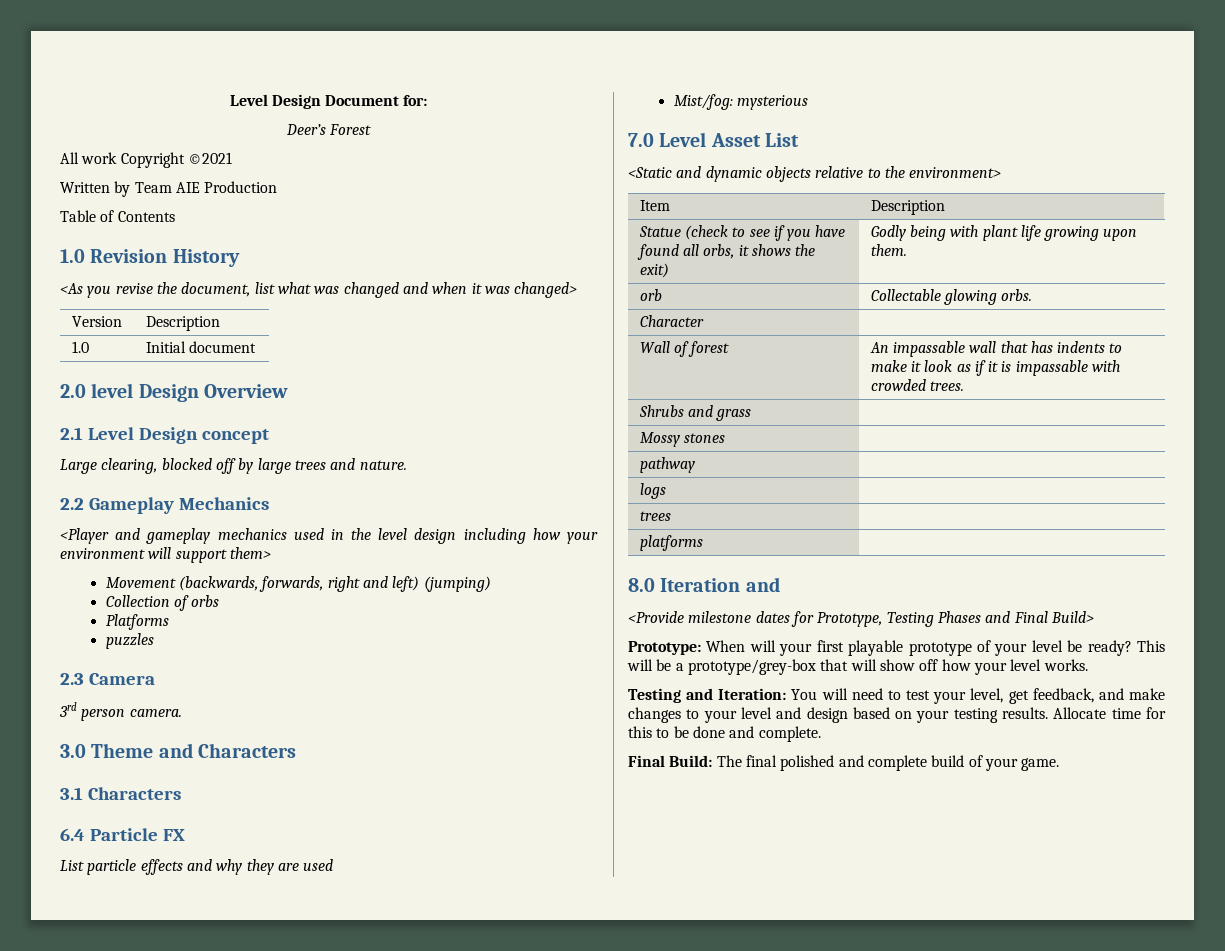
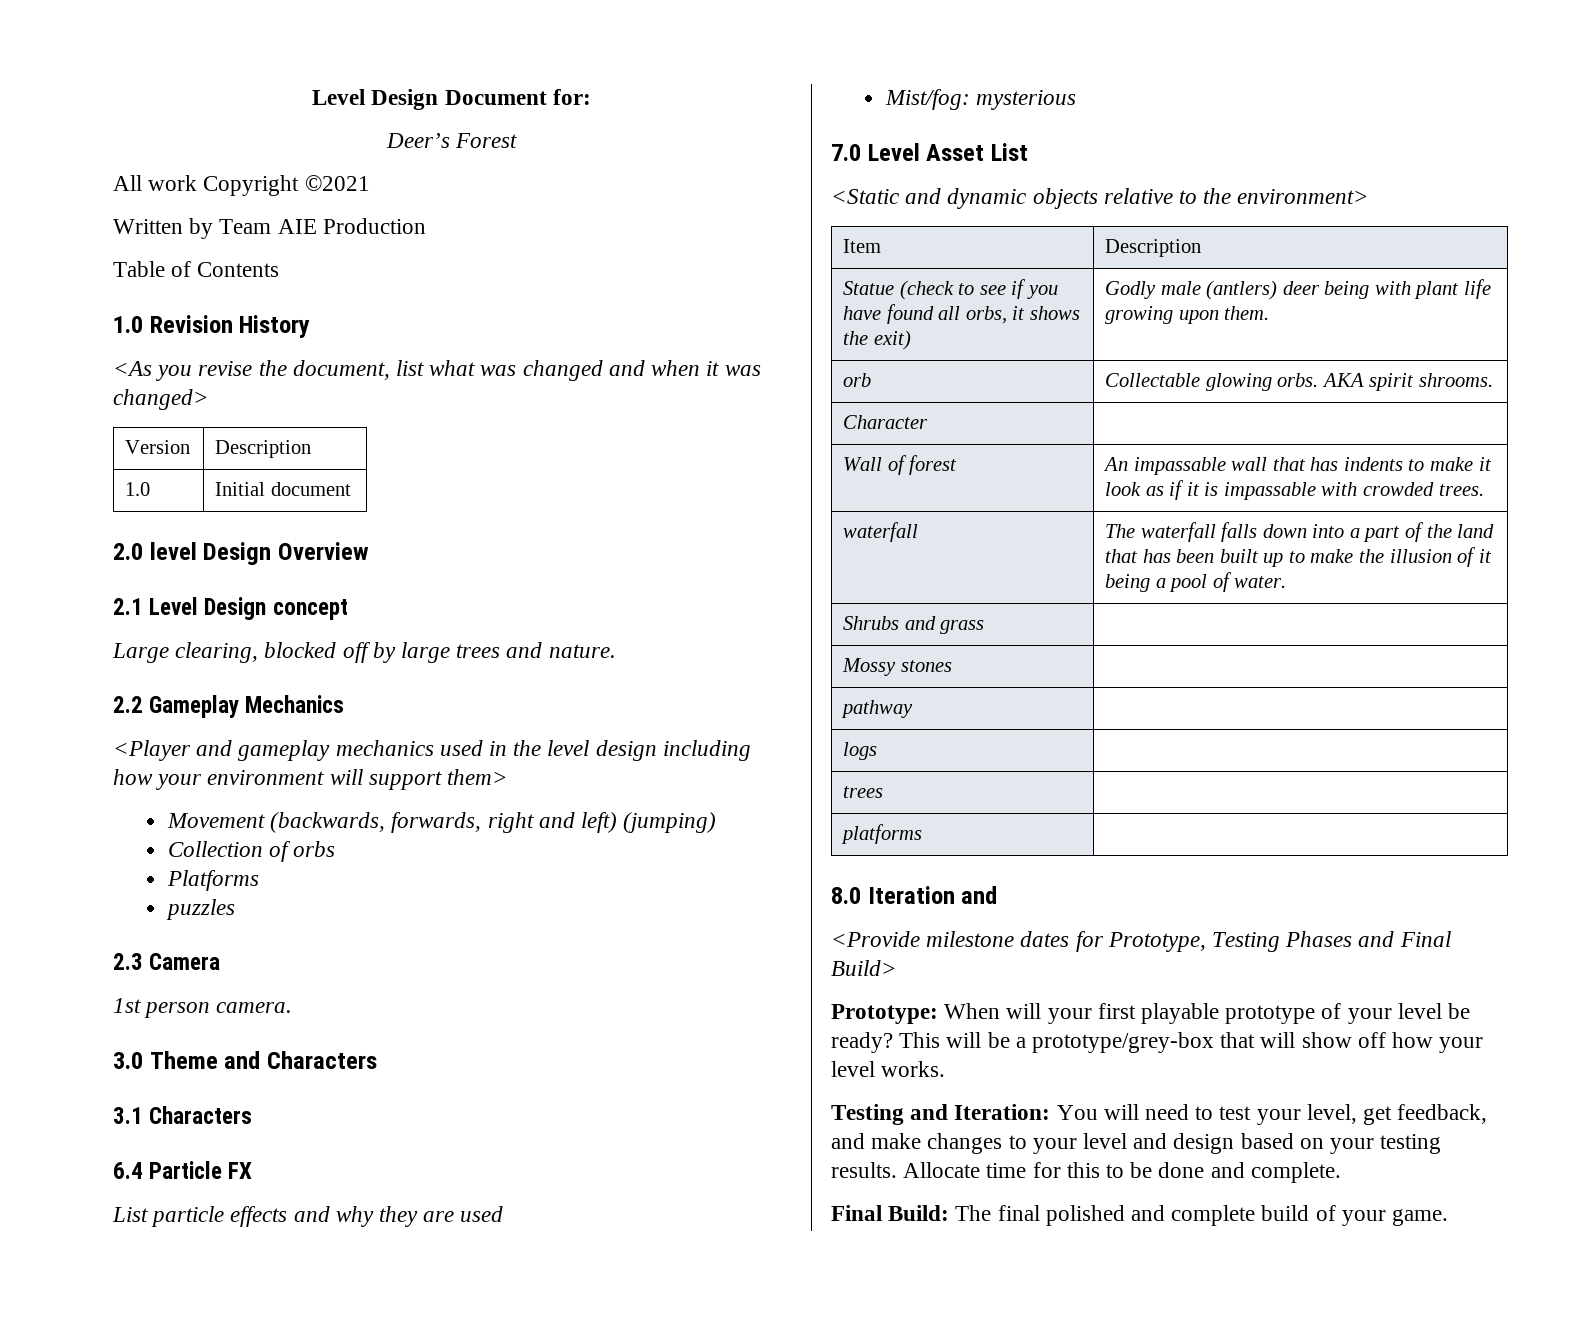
[59,702,77,717] 3rd -> [113,998,141,1013] 1st
(906, 233) none -> [1160,280,1320,300] male (antlers) deer
(1033, 295) none -> [1321,373,1493,391] AKA spirit shrooms.
(964, 386) none -> [843,522,919,542] [1105,522,1495,542] [1105,547,1492,567] [1105,572,1287,592] // waterfall | The waterfall falls down into a part of the land that has been built up to make the illusion of it being a pool of water.

